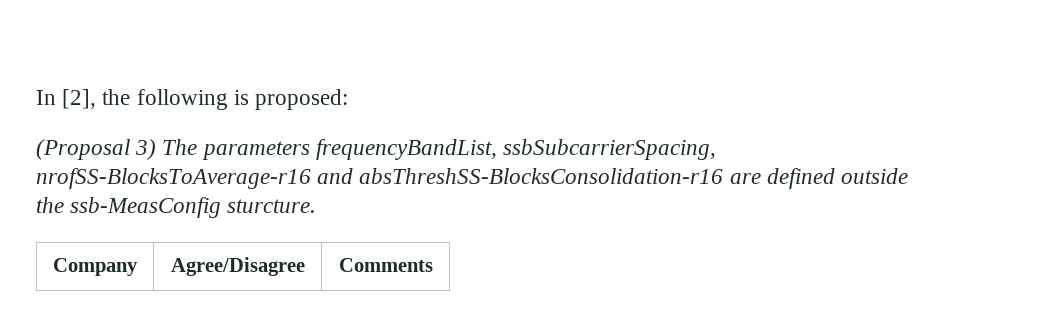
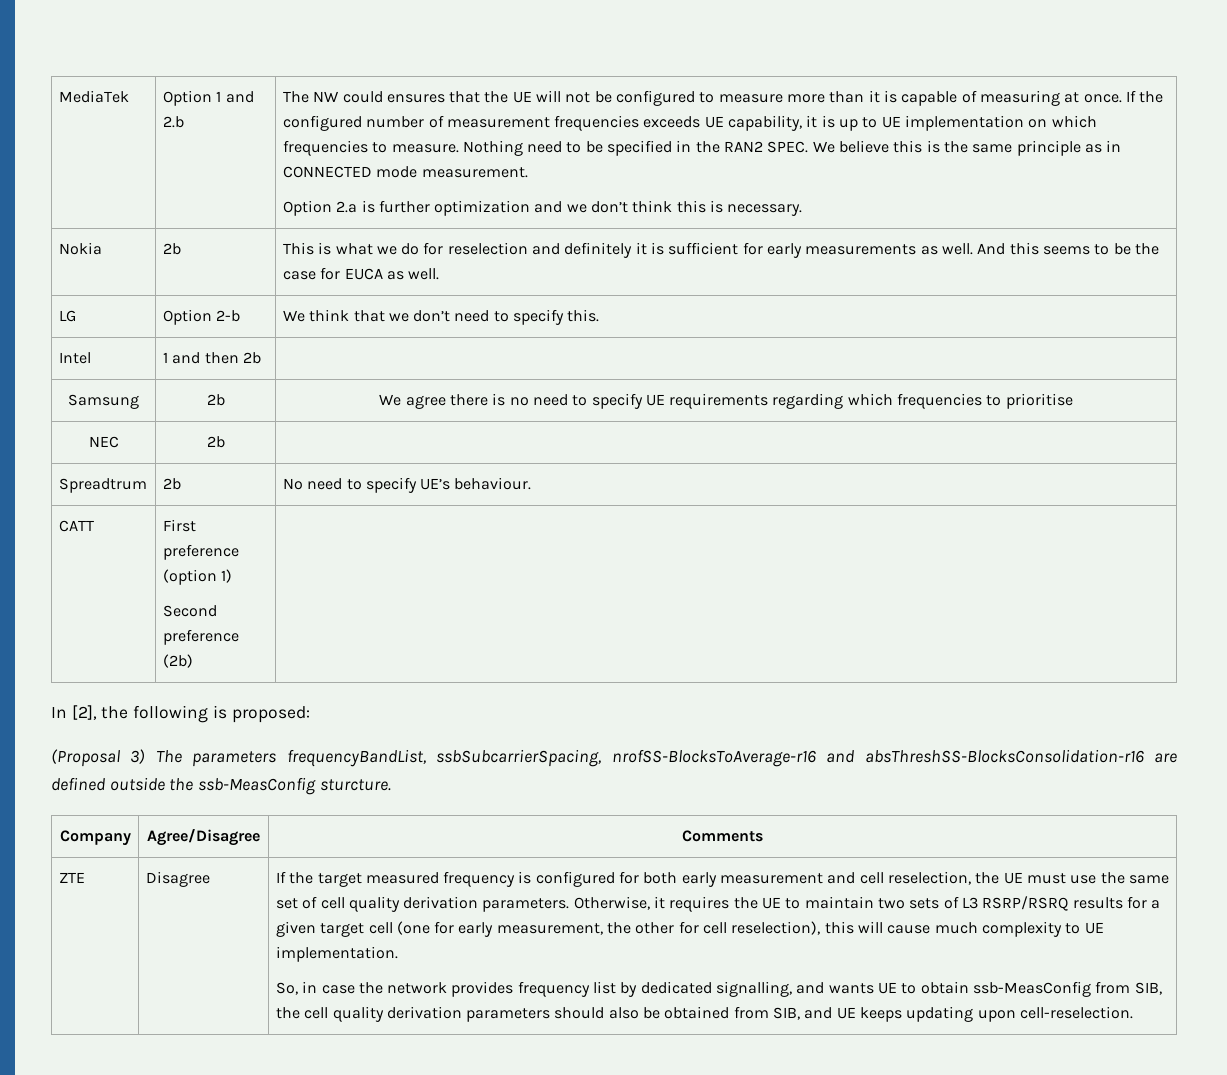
(36, 97) none -> [58,90,129,103] [162,90,254,106] [162,116,184,128] [282,90,1164,106] [282,115,1097,131] [282,140,1122,156] [282,166,528,178] [282,200,803,216] [58,242,102,255] [162,243,181,255] [282,242,1159,258] [282,267,440,280] [58,310,76,322] [162,309,241,325] [282,309,600,325] [58,352,91,364] [162,352,261,364] [68,394,139,409] [206,394,225,406] [379,393,1073,409] [88,436,119,448] [206,436,225,448] [58,478,147,493] [162,478,181,490] [282,477,532,493] [58,520,94,532] [162,519,196,532] [162,544,239,560] [162,569,233,585] [162,605,217,617] [162,629,239,645] [162,654,193,668] MediaTek | Option 1 and 2.b | The NW could ensures that the UE will not be configured to measure more than it is capable of measuring at once. If the configured number of measurement frequencies exceeds UE capability, it is up to UE implementation on which frequencies to measure. Nothing need to be specified in the RAN2 SPEC. We believe this is the same principle as in CONNECTED mode measurement. // Option 2.a is further optimization and we don’t think this is necessary. // Nokia | 2b | This is what we do for reselection and definitely it is sufficient for early measurements as well. And this seems to be the case for EUCA as well. // LG | Option 2-b | We think that we don’t need to specify this. // Intel | 1 and then 2b | // Samsung | 2b | We agree there is no need to specify UE requirements regarding which frequencies to prioritise // NEC | 2b | // Spreadtrum | 2b | No need to specify UE’s behaviour. // CATT | First preference (option 1) // Second preference (2b) | //
(433, 265) none -> [58,872,85,883] [145,871,210,887] [275,871,1169,887] [275,896,1161,912] [275,921,1104,937] [275,946,398,962] [275,981,1162,997] [275,1006,1134,1022] // ZTE | Disagree | If the target measured frequency is configured for both early measurement and cell reselection, the UE must use the same set of cell quality derivation parameters. Otherwise, it requires the UE to maintain two sets of L3 RSRP/RSRQ results for a given target cell (one for early measurement, the other for cell reselection), this will cause much complexity to UE implementation. // So, in case the network provides frequency list by dedicated signalling, and wants UE to obtain ssb-MeasConfig from SIB, the cell quality derivation parameters should also be obtained from SIB, and UE keeps updating upon cell-reselection.

